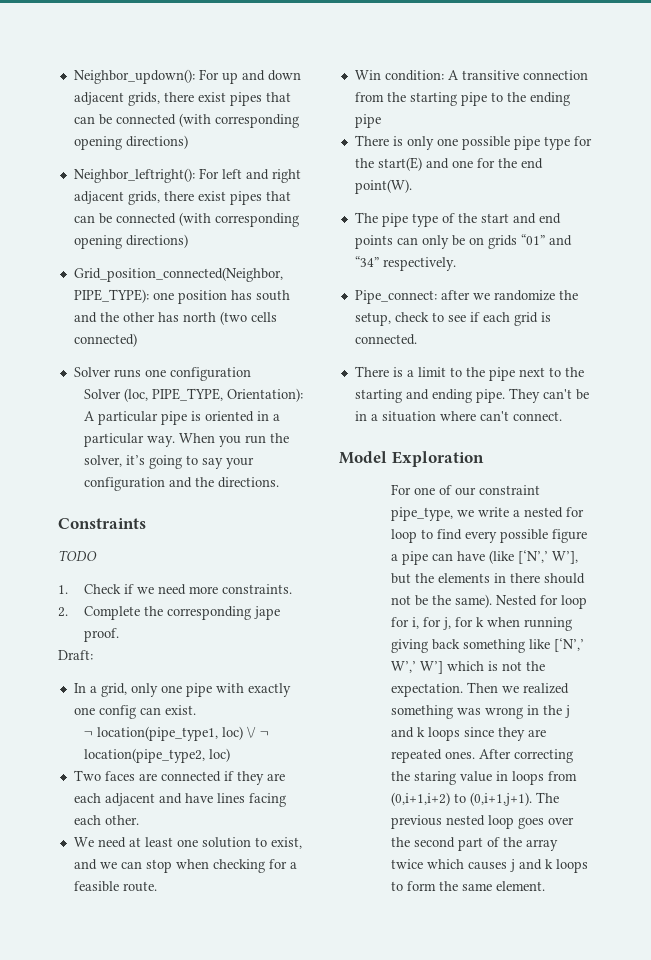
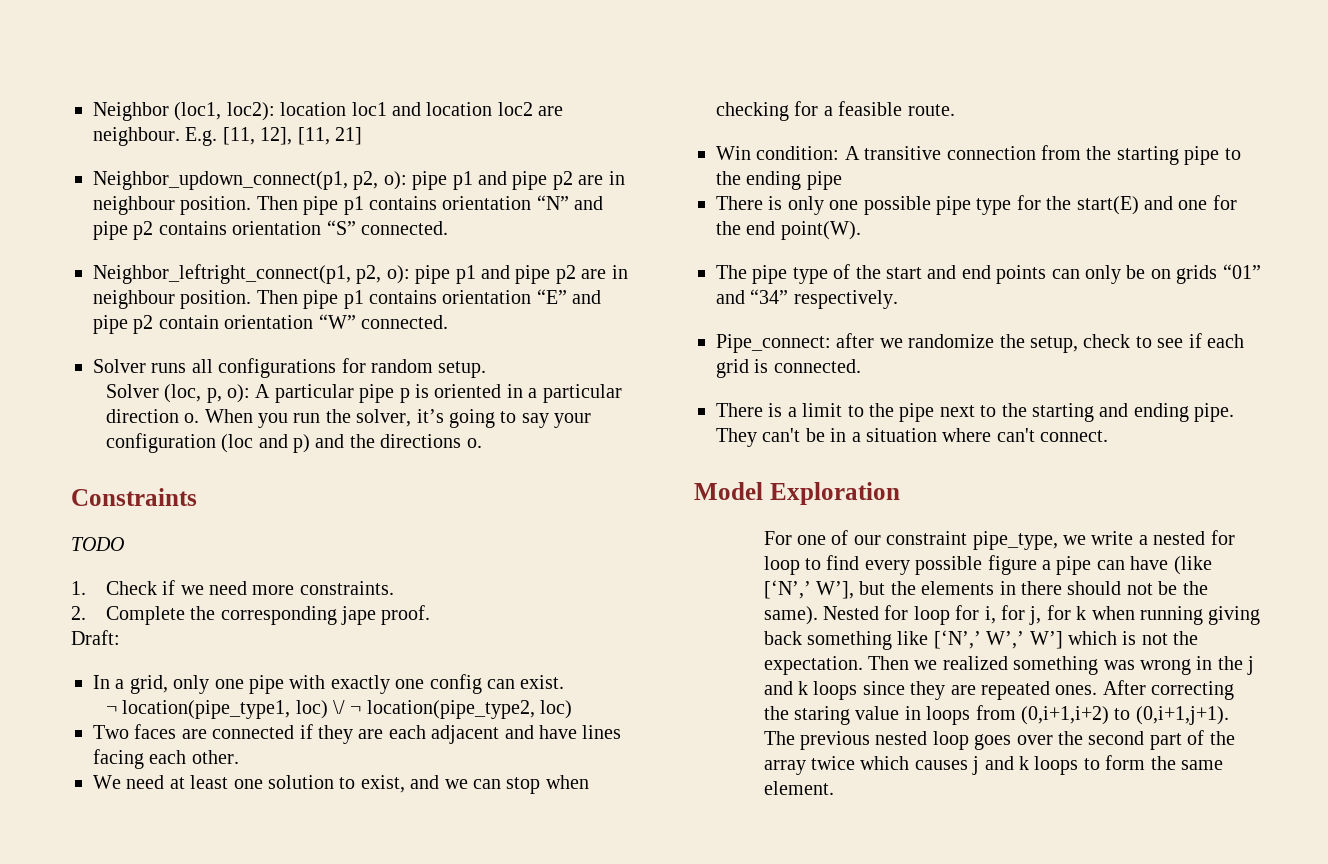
[73,69,301,84] [73,92,291,106] [73,113,299,128] [73,135,188,150] [73,168,301,183] [73,191,291,205] [73,212,299,227] [73,234,188,249] [73,267,283,282] [73,289,290,304] [73,311,277,325] [73,333,137,347] [73,367,251,381] Neighbor_updown(): For up and down adjacent grids, there exist pipes that can be connected (with corresponding opening directions) // Neighbor_leftright(): For left and right adjacent grids, there exist pipes that can be connected (with corresponding opening directions) // Grid_position_connected(Neighbor, PIPE_TYPE): one position has south and the other has north (two cells connected) // Solver runs one configuration -> [93,102,564,121] [93,127,362,146] [93,171,625,190] [93,195,604,215] [93,220,448,240] [93,264,628,284] [93,289,602,309] [93,314,448,334] [93,358,487,378] Neighbor (loc1, loc2): location loc1 and location loc2 are neighbour. E.g. [11, 12], [11, 21] // Neighbor_updown_connect(p1, p2, o): pipe p1 and pipe p2 are in neighbour position. Then pipe p1 contains orientation “N” and pipe p2 contains orientation “S” connected. // Neighbor_leftright_connect(p1, p2, o): pipe p1 and pipe p2 are in neighbour position. Then pipe p1 contains orientation “E” and pipe p2 contain orientation “W” connected. // Solver runs all configurations for random setup.
[152,388,304,402] PIPE_TYPE, Orientation): -> [206,384,250,403] p, o):
(188, 418) none -> [399,388,410,403] p
[147,436,176,447] way. -> [105,409,200,423] direction o.
[169,477,280,488] and the directions. -> [221,434,482,453] (loc and p) and the directions o.

